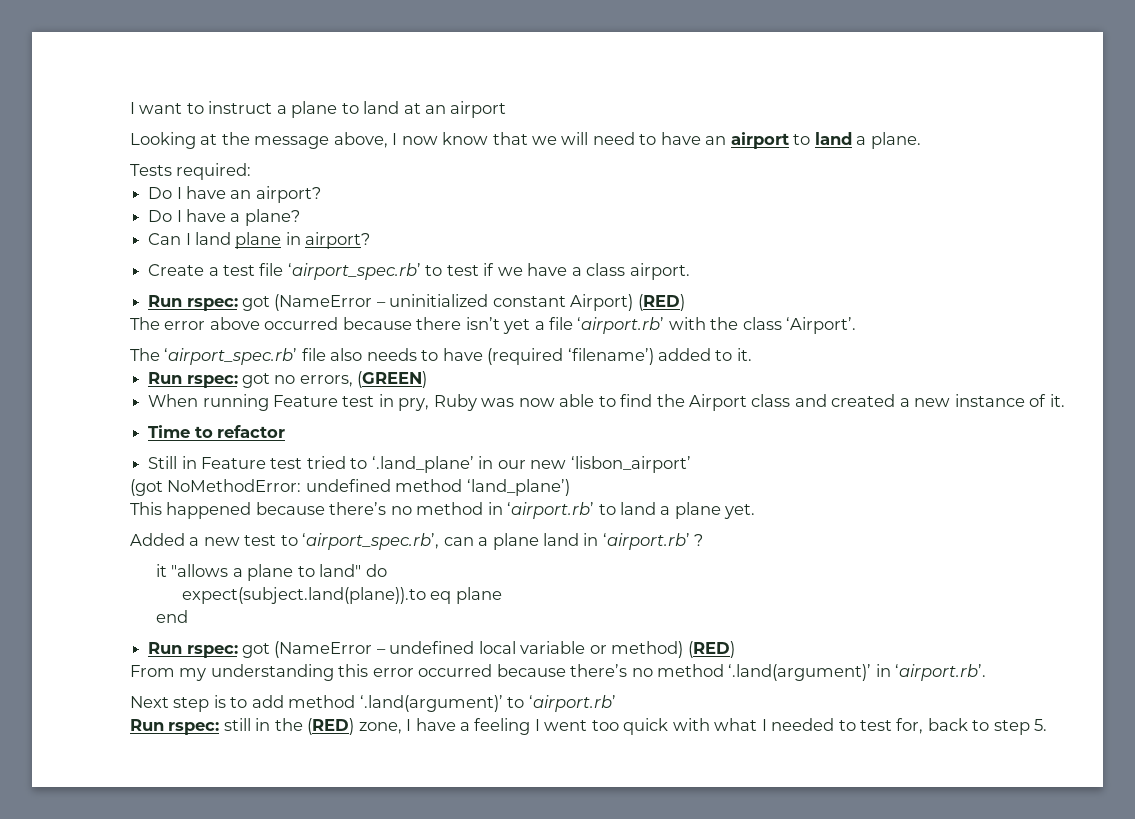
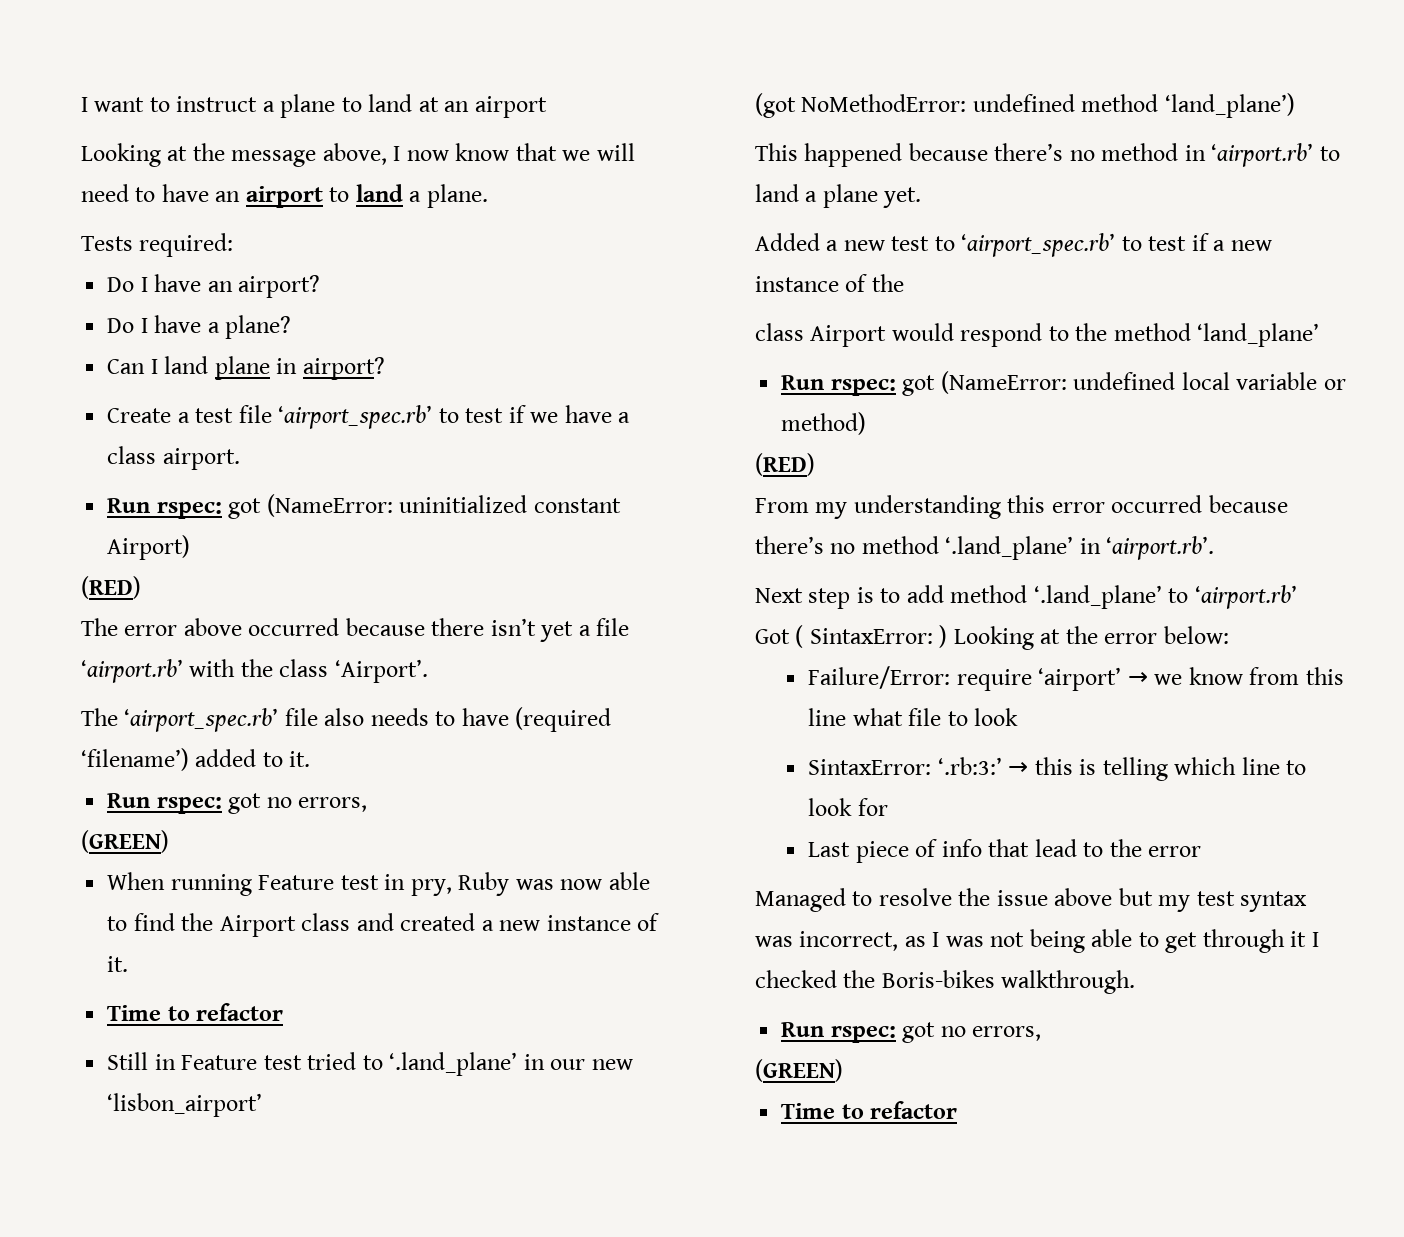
[274,294,386,311] (NameError – -> [266,494,393,517] (NameError:
(634, 302) none -> (191, 547) //
(353, 381) none -> (368, 804) //
[302,533,704,550] [155,564,387,581] [181,587,502,604] [155,610,188,623] [148,641,386,658] ‘airport_spec.rb’, can a plane land in ‘airport.rb’ ? // it "allows a plane to land" do // expect(subject.land(plane)).to eq plane // end // Run rspec: got (NameError – -> [961,233,1272,257] [754,274,904,292] [754,323,1320,347] [781,371,1067,396] ‘airport_spec.rb’ to test if a new instance of the // class Airport would respond to the method ‘land_plane’ // Run rspec: got (NameError:
(684, 649) none -> (867, 423) //
[728,664,872,681] ‘.land(argument)’ -> [945,536,1074,560] ‘.land_plane’
[359,695,503,712] ‘.land(argument)’ -> [1033,585,1162,609] ‘.land_plane’
[129,718,1048,735] Run rspec: still in the (RED) zone, I have a feeling I went too quick with what I needed to test for, back to step 5. -> [754,625,1229,650] [808,666,1344,691] [808,708,1019,726] [808,757,1307,781] [808,798,888,816] [808,839,1202,863] [754,888,1308,912] [754,929,1319,953] [754,970,1136,994] [781,1022,1042,1043] [754,1059,843,1082] [781,1101,958,1119] Got ( SintaxError: ) Looking at the error below: // Failure/Error: require ‘airport’ → we know from this line what file to look // SintaxError: ‘.rb:3:’ → this is telling which line to look for // Last piece of info that lead to the error // Managed to resolve the issue above but my test syntax was incorrect, as I was not being able to get through it I checked the Boris-bikes walkthrough. // Run rspec: got no errors, // (GREEN) // Time to refactor

